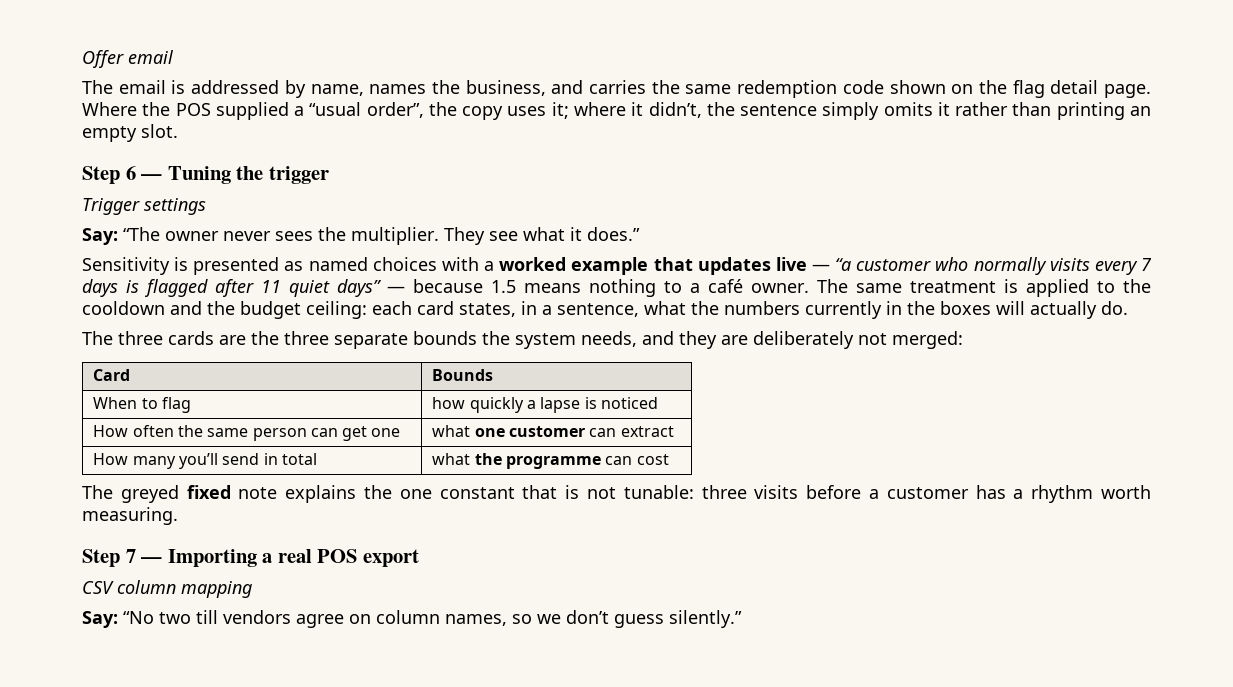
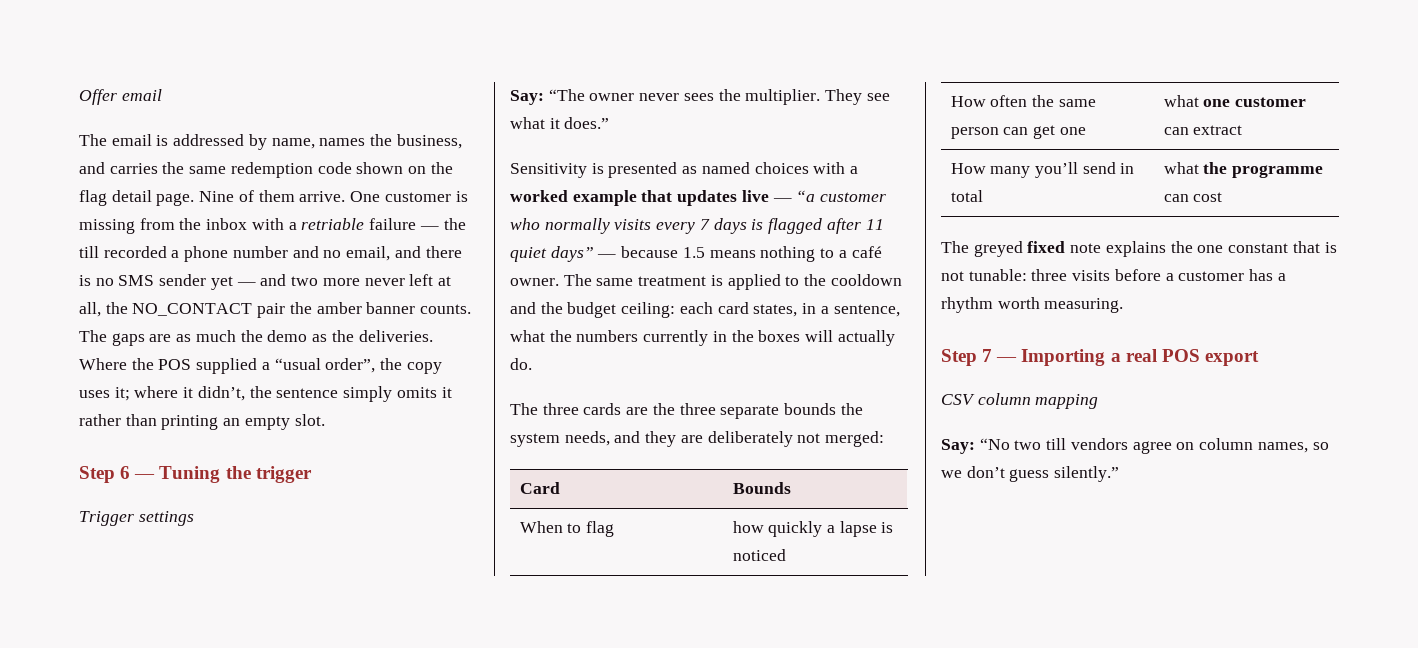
(1152, 91) none -> [199,190,468,202] [79,218,466,234] [79,246,462,262] [79,274,451,290] [79,302,472,318] [79,330,433,346] Nine of them arrive. One customer is missing from the inbox with a retriable failure — the till recorded a phone number and no email, and there is no SMS sender yet — and two more never left at all, the NO_CONTACT pair the amber banner counts. The gaps are as much the demo as the deliveries.

